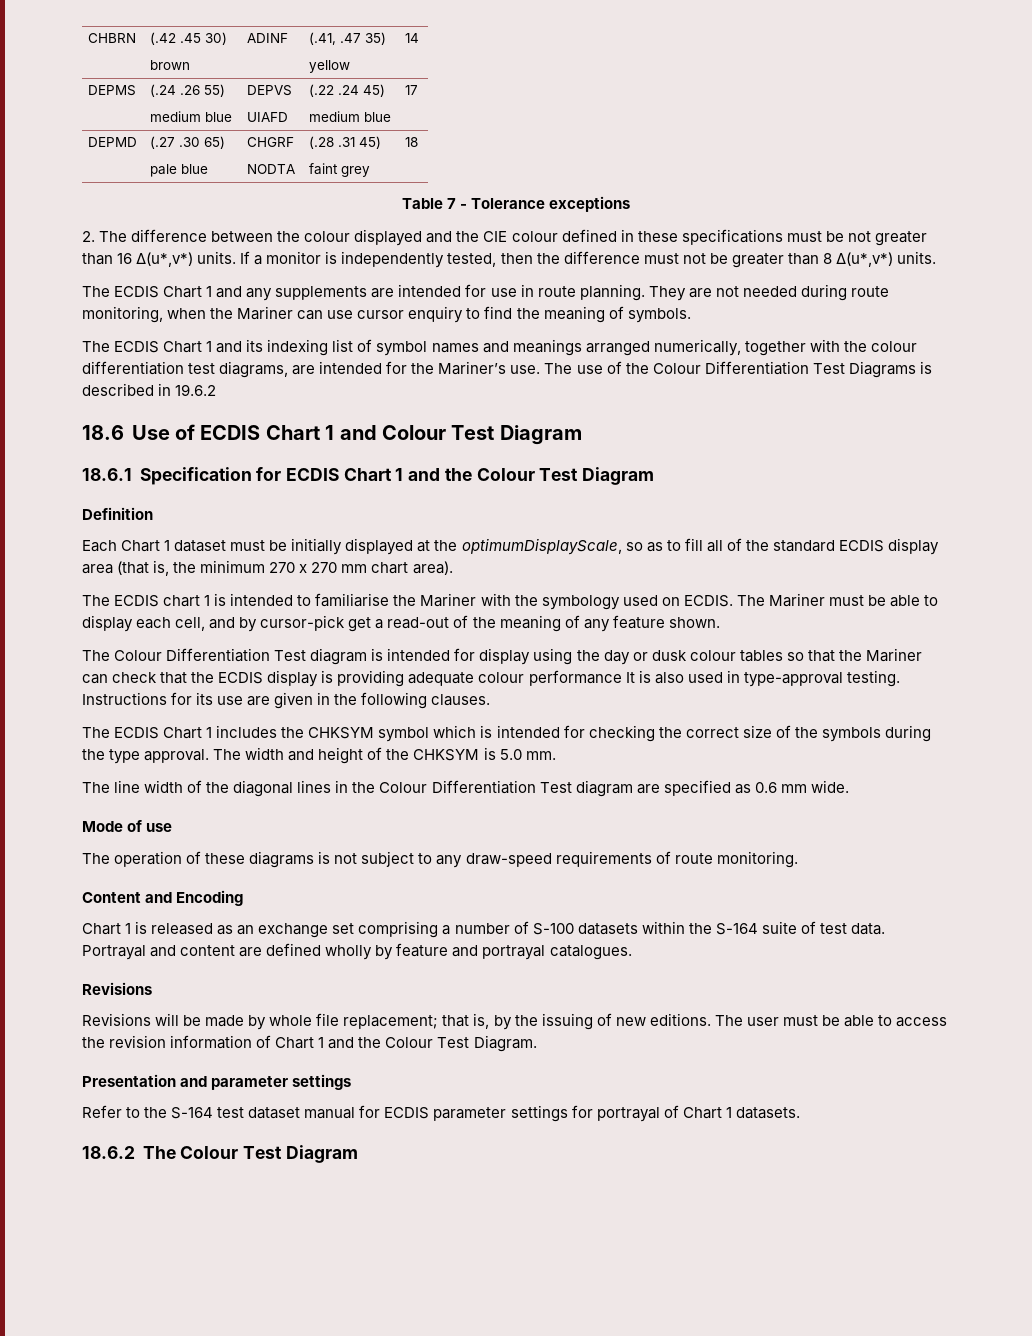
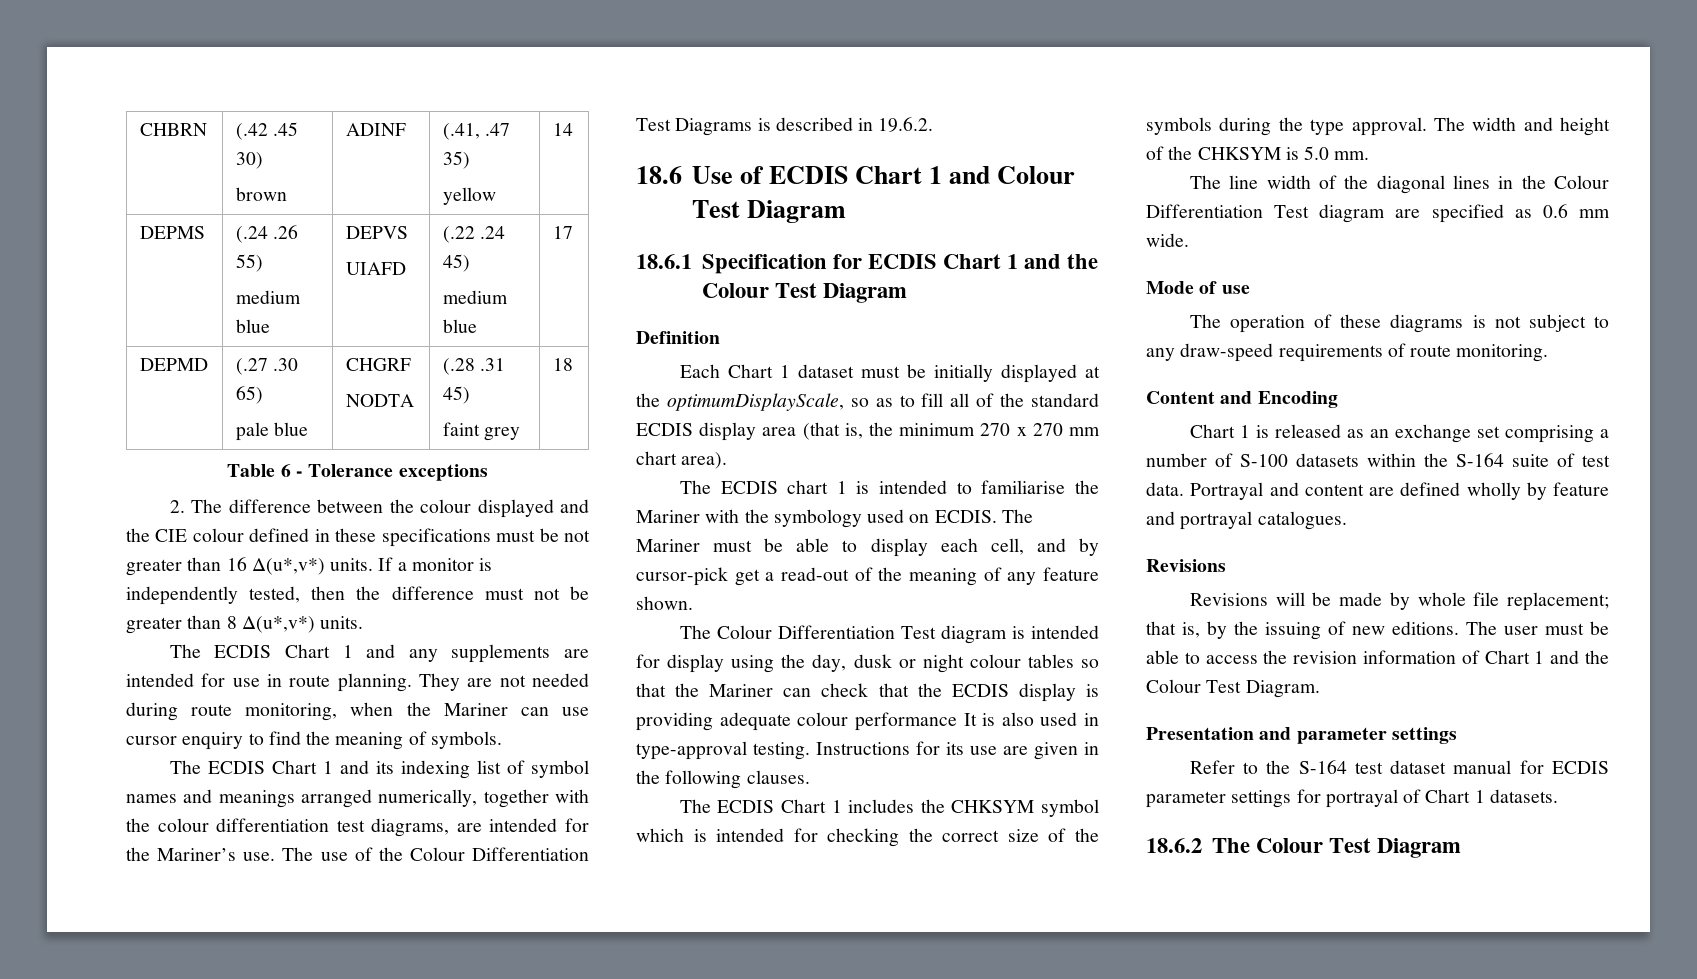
[446,198,456,209] 7 -> [280,464,291,477] 6
[175,384,217,396] 19.6.2 -> [878,117,934,132] 19.6.2.
[603,650,687,665] day or dusk -> [812,654,964,673] day, dusk or night

